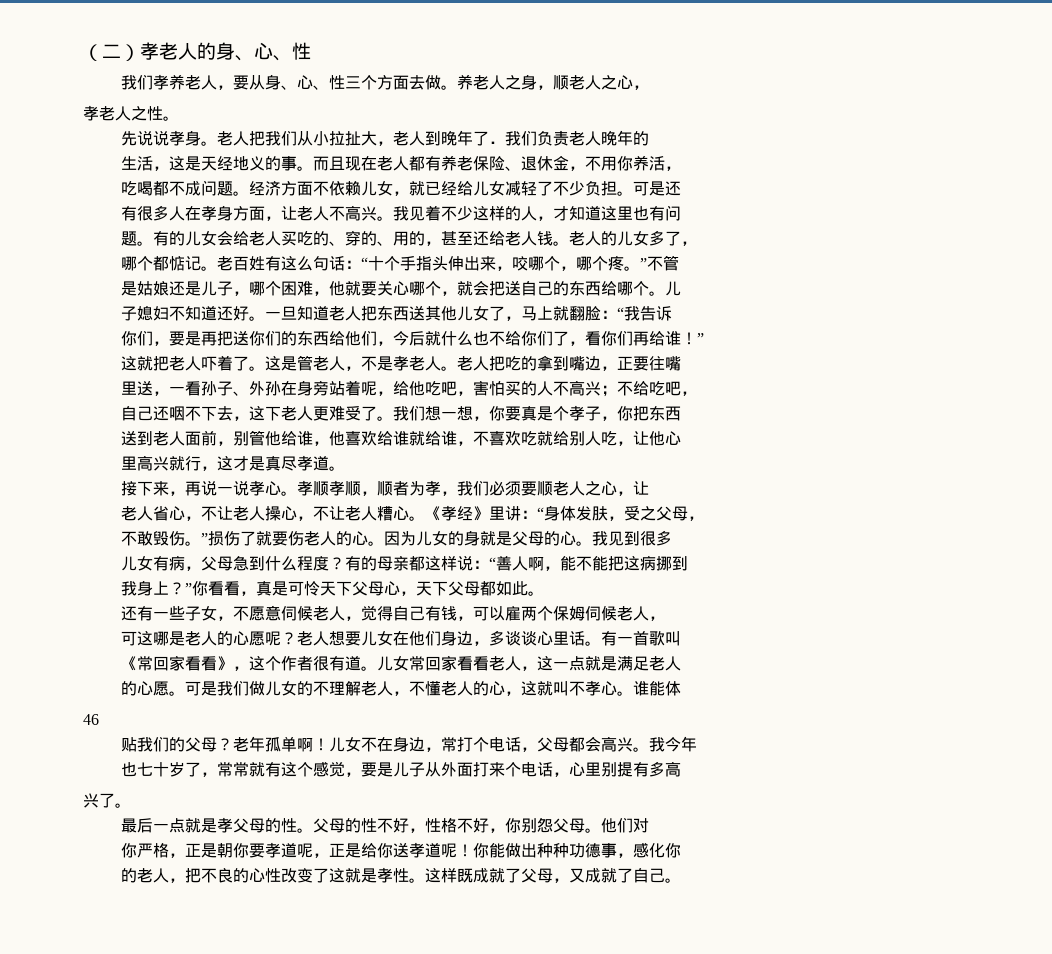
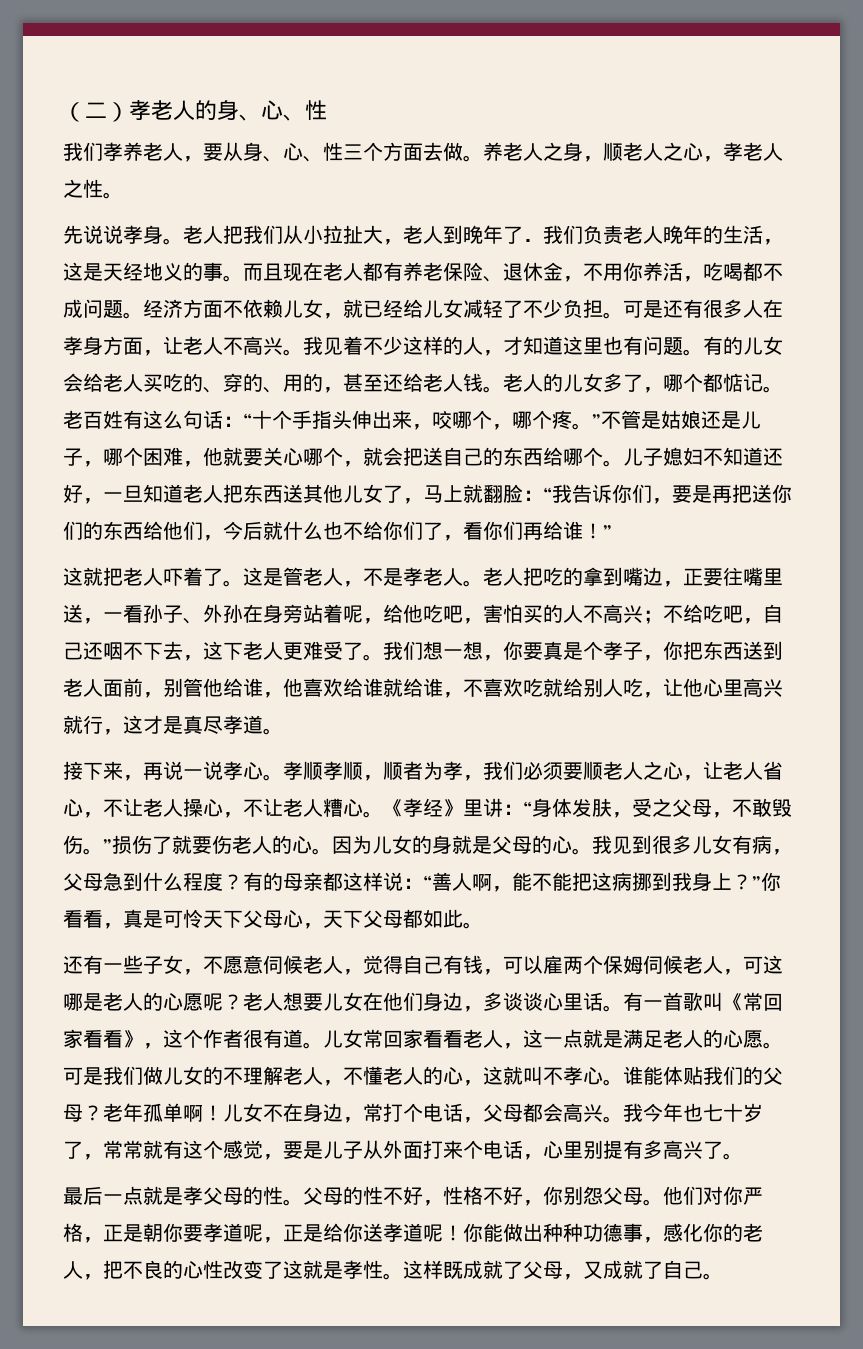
(649, 87) // -> (723, 159) none
(649, 138) // -> (723, 234) none
(681, 168) // -> (703, 279) none
(681, 188) // -> (683, 309) none
(681, 213) // -> (663, 345) none
(697, 243) // -> (663, 390) none
(679, 263) // -> (641, 419) none
(681, 288) // -> (643, 457) none
[248,316,265,321] 。 -> [83,498,103,504] ，
(672, 313) // -> (612, 493) none
(681, 363) // -> (763, 576) none
(697, 393) // -> (763, 621) none
(681, 413) // -> (743, 651) none
(681, 438) // -> (723, 688) none
(649, 488) // -> (723, 770) none
(704, 518) // -> (732, 815) none
(672, 538) // -> (692, 844) none
(688, 563) // -> (672, 881) none
(665, 618) // -> (743, 972) none
(681, 638) // -> (723, 1001) none
(681, 663) // -> (703, 1039) none
[83,714,99,725] // 46 // -> (683, 1075) none
(697, 744) // -> (683, 1112) none
(681, 769) // -> (683, 1149) none
(649, 825) // -> (723, 1195) none
(681, 850) // -> (723, 1232) none

